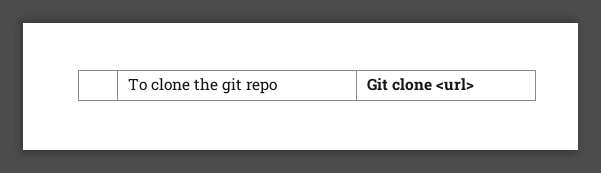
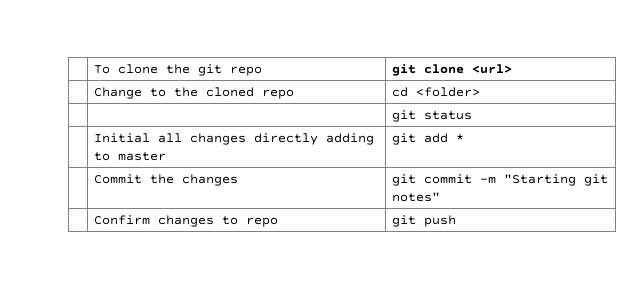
[366,78,388,91] Git -> [391,64,416,76] git
(475, 84) none -> [93,87,294,99] [391,87,480,97] [391,110,472,122] [93,133,374,145] [93,152,166,161] [391,133,464,145] [93,174,238,186] [391,174,608,186] [391,192,440,202] [93,215,278,227] [391,215,456,227] // | Change to the cloned repo | cd <folder> // | | git status // | Initial all changes directly adding to master | git add * // | Commit the changes | git commit -m "Starting git notes" // | Confirm changes to repo | git push

